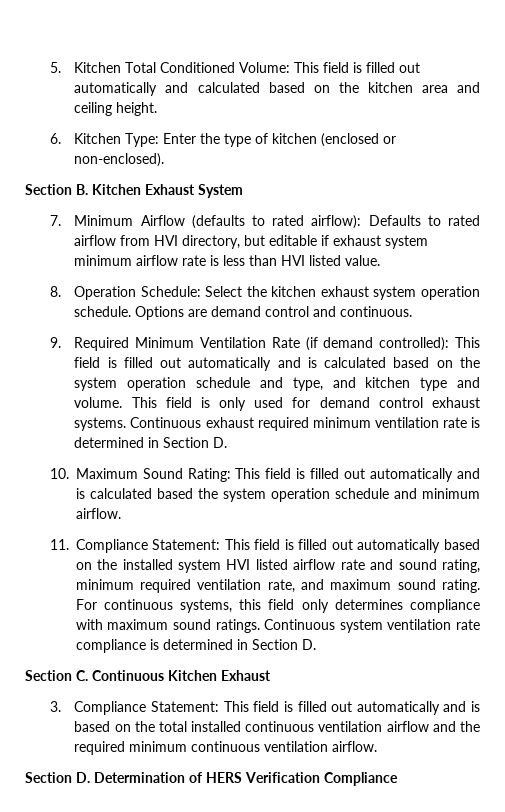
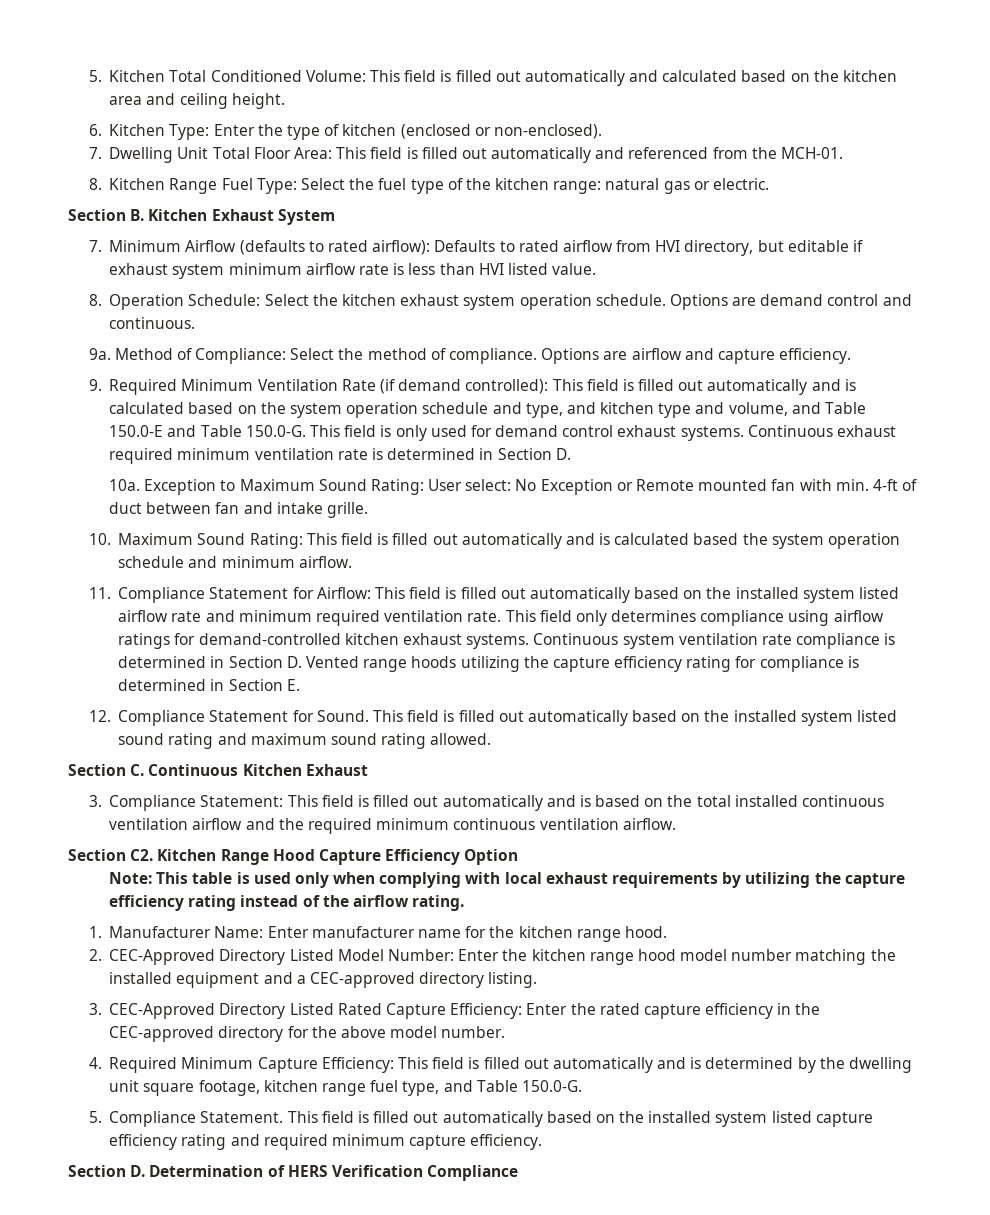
(165, 160) none -> [88,147,844,163] [88,178,770,194] // 7. Dwelling Unit Total Floor Area: This field is filled out automatically and referenced from the MCH-01. // 8. Kitchen Range Fuel Type: Select the fuel type of the kitchen range: natural gas or electric.
(413, 311) none -> [88,348,852,364] // 9a. Method of Compliance: Select the method of compliance. Options are airflow and capture efficiency.
[74,397,123,408] volume. -> [728,402,867,416] [109,425,306,437] volume, and Table 150.0-E and Table 150.0-G.
(228, 442) none -> [109,479,918,495] [109,502,368,518] // 10a. Exception to Maximum Sound Rating: User select: No Exception or Remote mounted fan with min. 4-ft of duct between fan and intake grille.
[152,539,221,550] Statement: -> [209,587,371,599] Statement for Airflow:
[226,559,251,570] HVI -> (855, 595) none
[398,559,480,573] sound rating, -> (235, 616) none
[267,579,480,593] [75,599,480,613] [75,619,260,633] rate, and maximum sound rating. For continuous systems, this field only determines compliance with maximum sound ratings. -> [467,610,884,626] [118,633,530,649] rate. This field only determines compliance using airflow ratings for demand-controlled kitchen exhaust systems.
(316, 644) none -> [305,656,859,672] [118,679,300,691] [88,710,898,726] [118,733,492,749] Vented range hoods utilizing the capture efficiency rating for compliance is determined in Section E. // 12. Compliance Statement for Sound. This field is filled out automatically based on the installed system listed sound rating and maximum sound rating allowed.
(378, 746) none -> [68,849,519,865] [109,872,905,888] [109,895,465,911] [88,926,667,942] [88,949,896,965] [109,972,538,988] [88,1003,821,1019] [109,1026,506,1042] [88,1057,913,1073] [109,1080,582,1096] [88,1111,873,1127] [109,1134,543,1150] // Section C2. Kitchen Range Hood Capture Efficiency Option // Note: This table is used only when complying with local exhaust requirements by utilizing the capture efficiency rating instead of the airflow rating. // 1. Manufacturer Name: Enter manufacturer name for the kitchen range hood. // 2. CEC-Approved Directory Listed Model Number: Enter the kitchen range hood model number matching the installed equipment and a CEC-approved directory listing. // 3. CEC-Approved Directory Listed Rated Capture Efficiency: Enter the rated capture efficiency in the CEC-approved directory for the above model number. // 4. Required Minimum Capture Efficiency: This field is filled out automatically and is determined by the dwelling unit square footage, kitchen range fuel type, and Table 150.0-G. // 5. Compliance Statement. This field is filled out automatically based on the installed system listed capture efficiency rating and required minimum capture efficiency.

